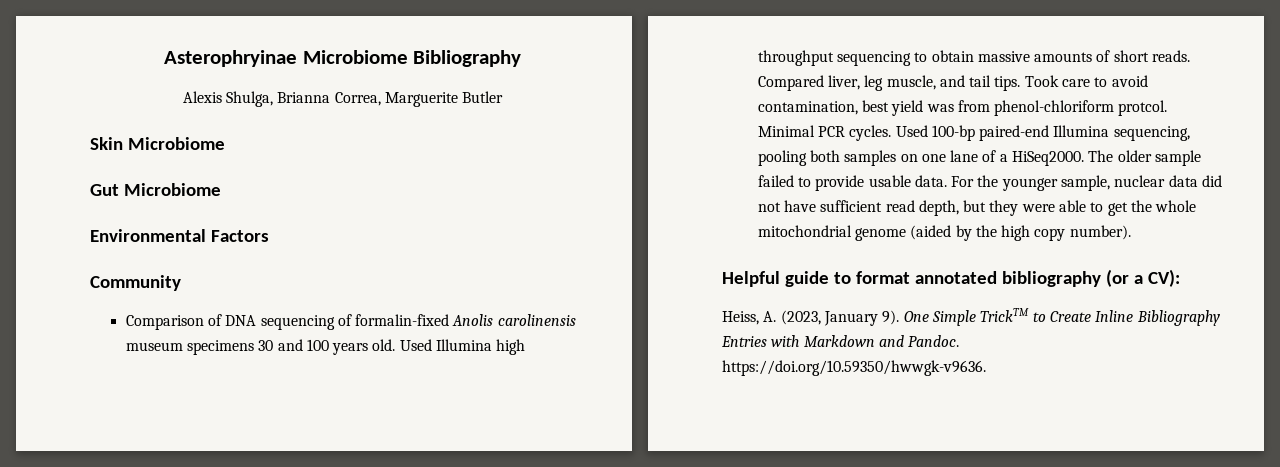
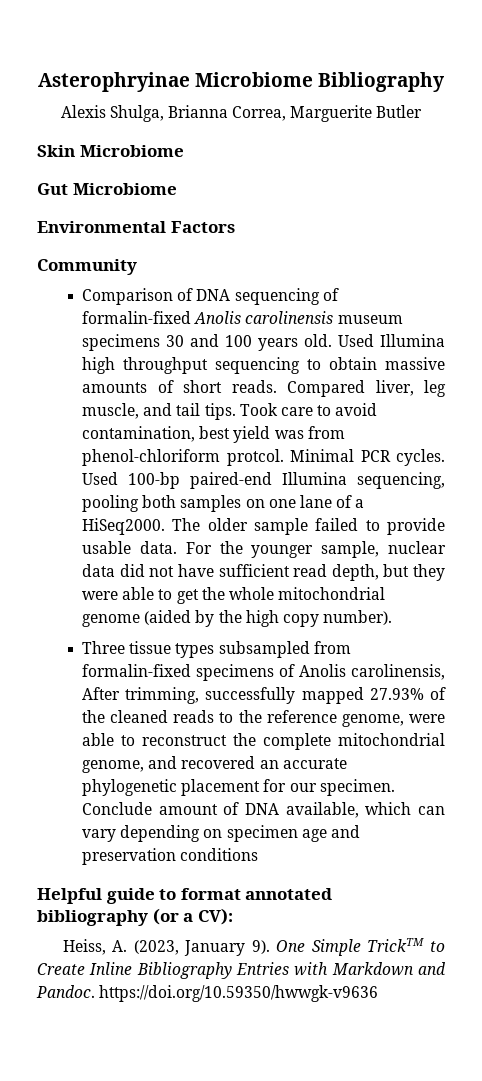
(1131, 232) none -> [81,641,351,658] [81,664,445,681] [81,687,446,704] [81,710,445,727] [81,733,445,750] [81,756,347,773] [81,779,395,796] [81,802,445,818] [81,825,360,842] [81,848,259,865] // Three tissue types subsampled from formalin-fixed specimens of Anolis carolinensis, After trimming, successfully mapped 27.93% of the cleaned reads to the reference genome, were able to reconstruct the complete mitochondrial genome, and recovered an accurate phylogenetic placement for our specimen. Conclude amount of DNA available, which can vary depending on specimen age and preservation conditions
[722,360,986,376] https://doi.org/10.59350/hwwgk-v9636. -> [99,985,379,1002] https://doi.org/10.59350/hwwgk-v9636

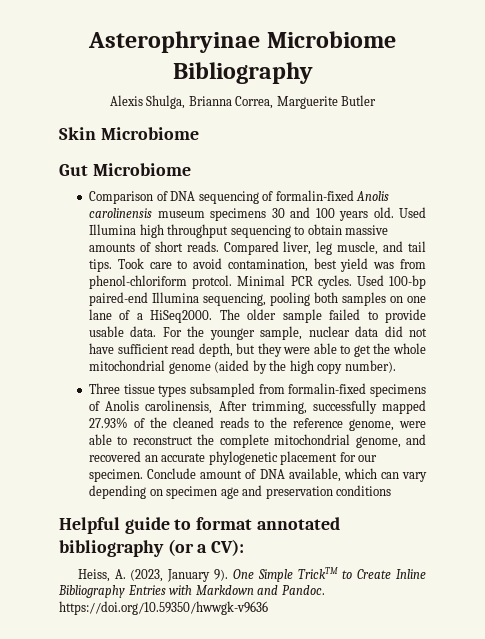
[37,221,235,233] [37,259,137,275] // Environmental Factors // Community -> (191, 169) none

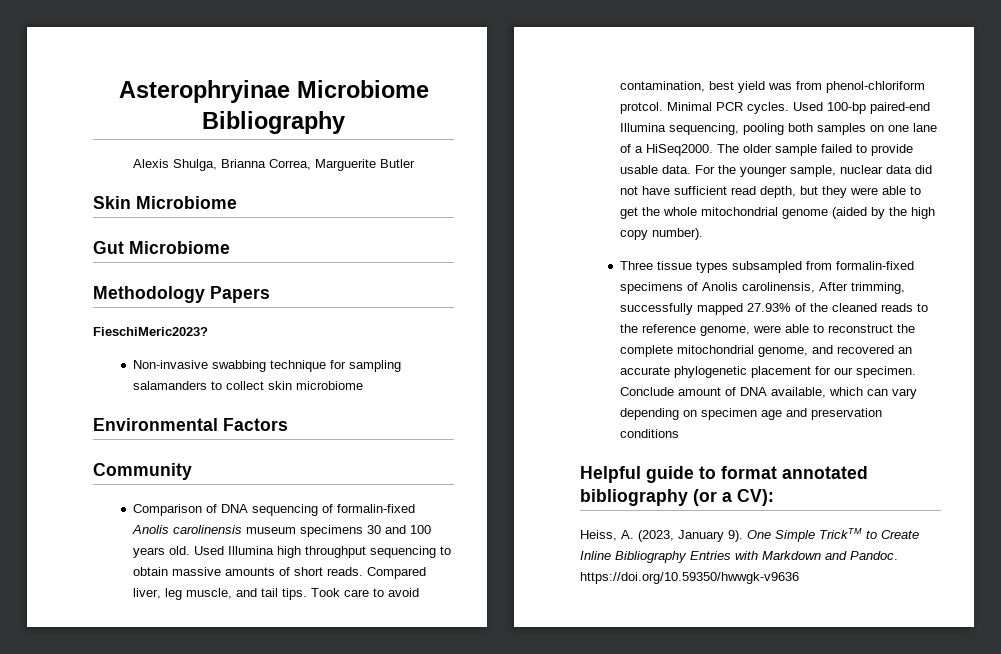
(191, 169) none -> [93,286,270,303] [93,327,208,336] [132,360,401,372] [132,381,363,390] [93,418,288,431] [93,463,192,480] // Methodology Papers // FieschiMeric2023? // Non-invasive swabbing technique for sampling salamanders to collect skin microbiome // Environmental Factors // Community

